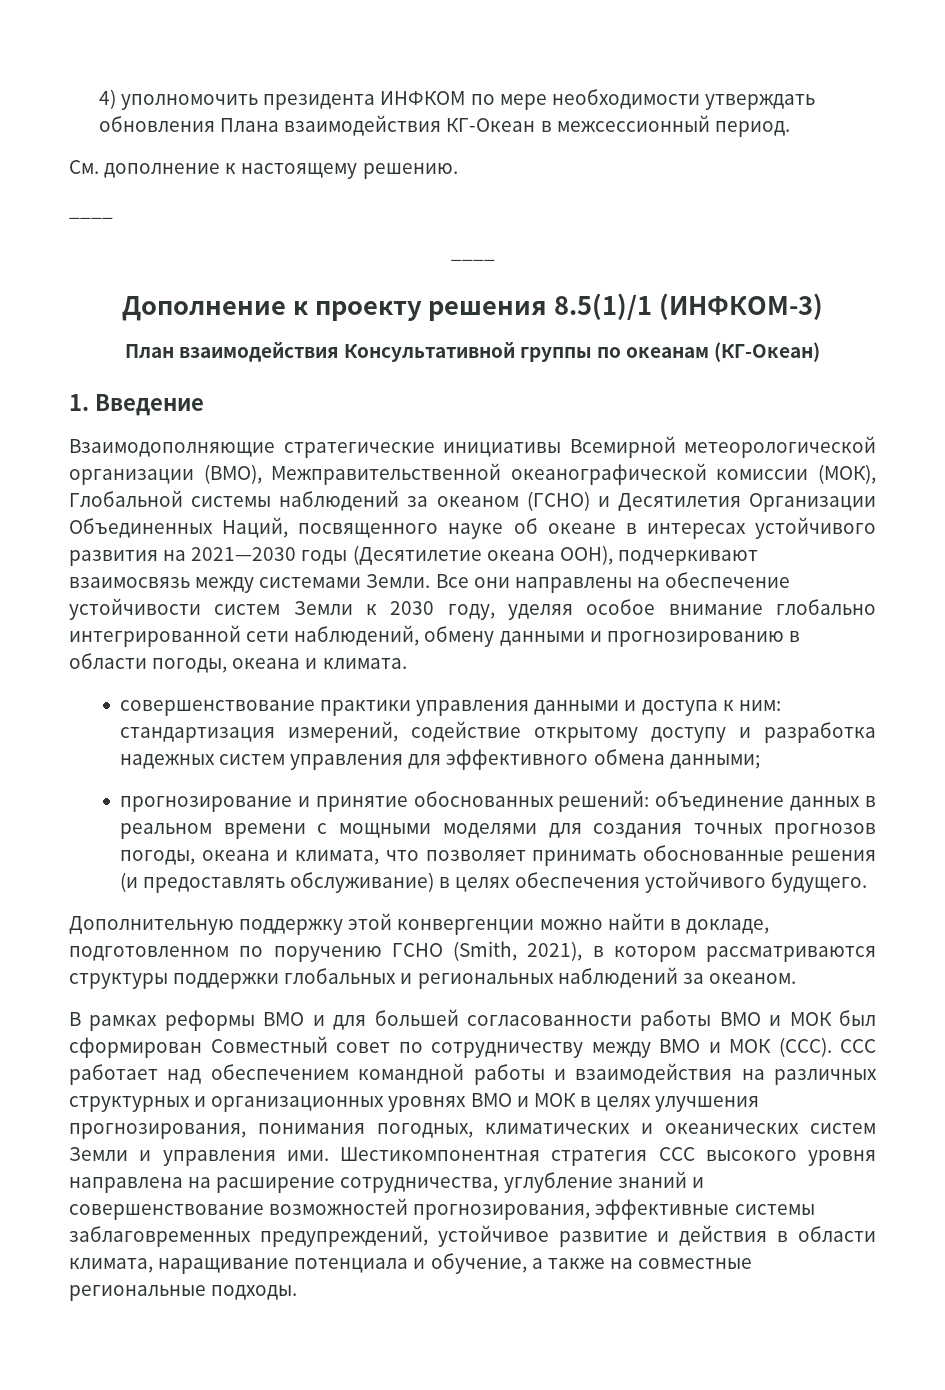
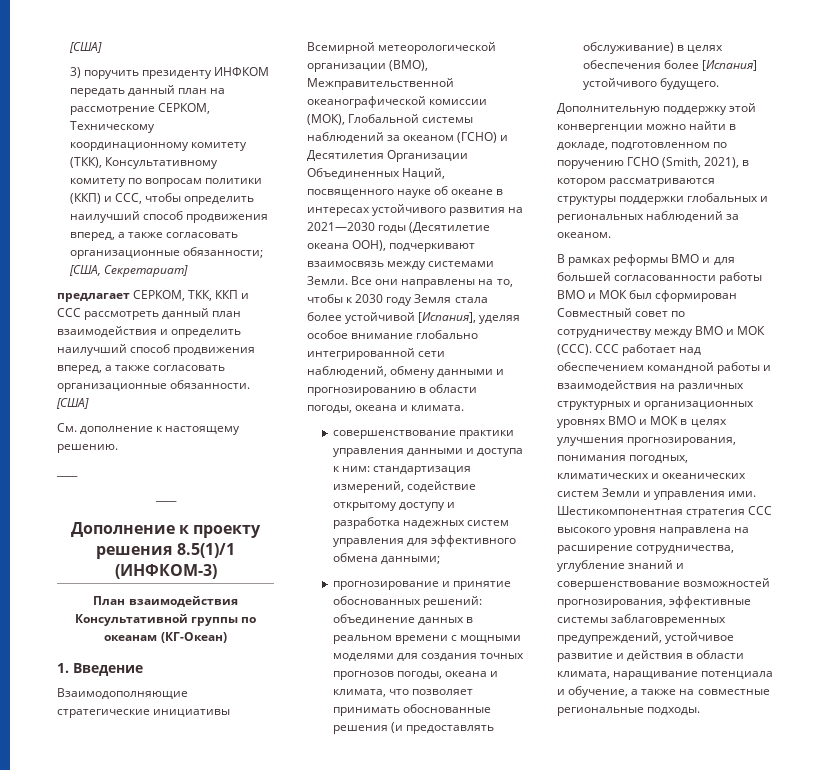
[98,89,815,110] [98,115,790,137] 4) уполномочить президента ИНФКОМ по мере необходимости утверждать обновления Плана взаимодействия КГ-Океан в межсессионный период. -> [68,42,102,53] [69,67,270,79] [69,85,226,97] [69,103,211,115] [69,121,155,133] [69,142,248,151] [69,157,219,169] [69,178,263,187] [69,193,255,205] [69,211,269,223] [69,232,239,241] [69,247,264,259] [68,265,189,277] [57,290,250,302] [57,308,242,320] [57,326,242,338] [57,344,256,356] [57,365,226,374] [57,380,251,392] [56,398,89,409] [США] // 3) поручить президенту ИНФКОМ передать данный план на рассмотрение СЕРКОМ, Техническому координационному комитету (ТКК), Консультативному комитету по вопросам политики (ККП) и ССС, чтобы определить наилучший способ продвижения вперед, а также согласовать организационные обязанности; [США, Секретариат] // предлагает СЕРКОМ, ТКК, ККП и ССС рассмотреть данный план взаимодействия и определить наилучший способ продвижения вперед, а также согласовать организационные обязанности. [США]
[665,572,791,588] [69,598,495,620] обеспечение устойчивости систем Земли к 2030 году, -> [496,279,513,287] [307,294,488,306] [307,312,477,324] то, чтобы к 2030 году Земля стала более устойчивой [Испания],
(640, 880) none -> [663,60,757,71] более [Испания]

